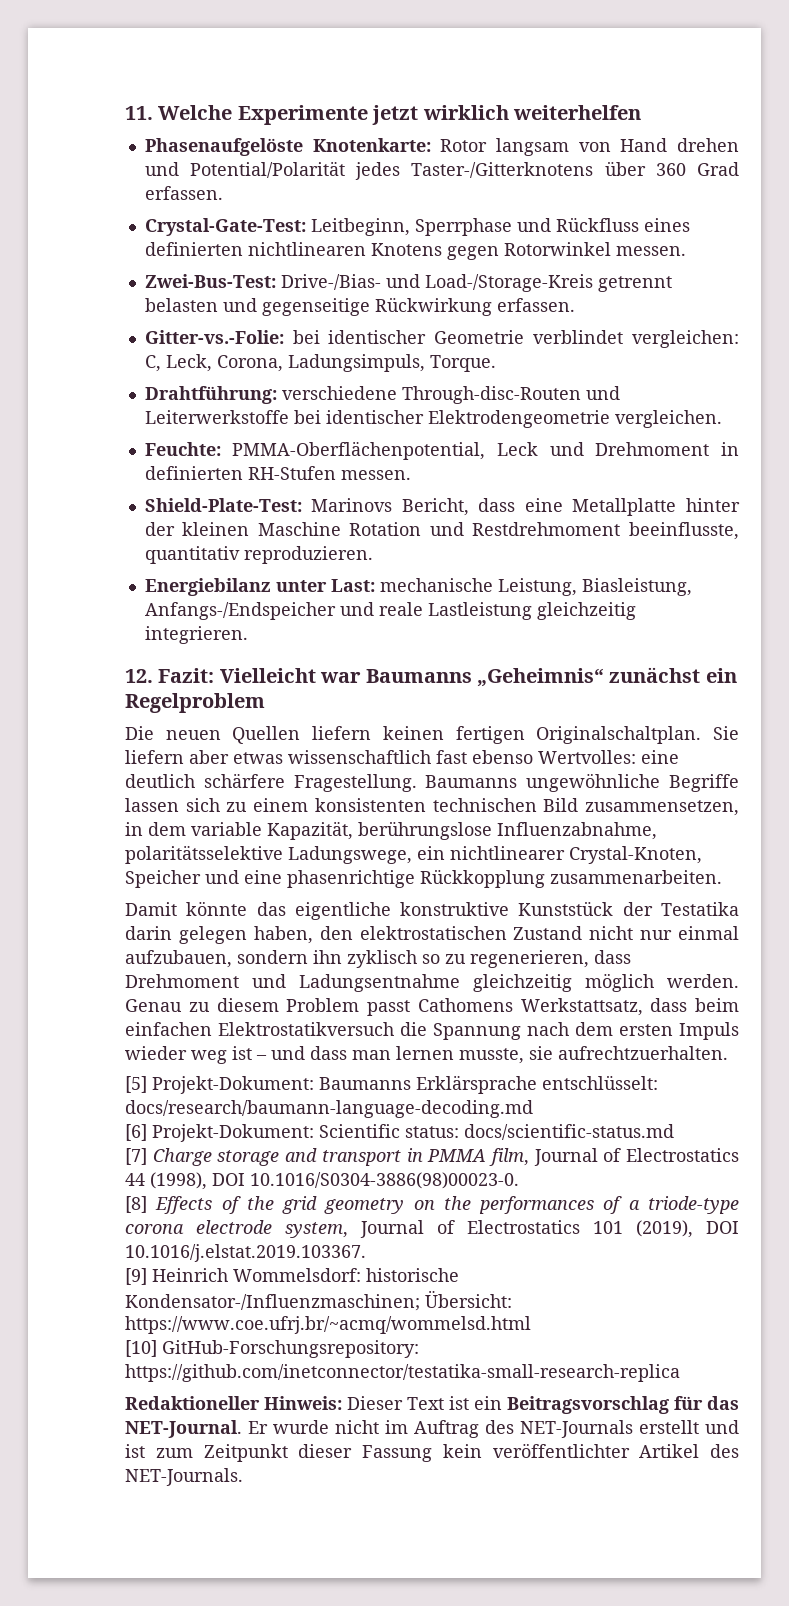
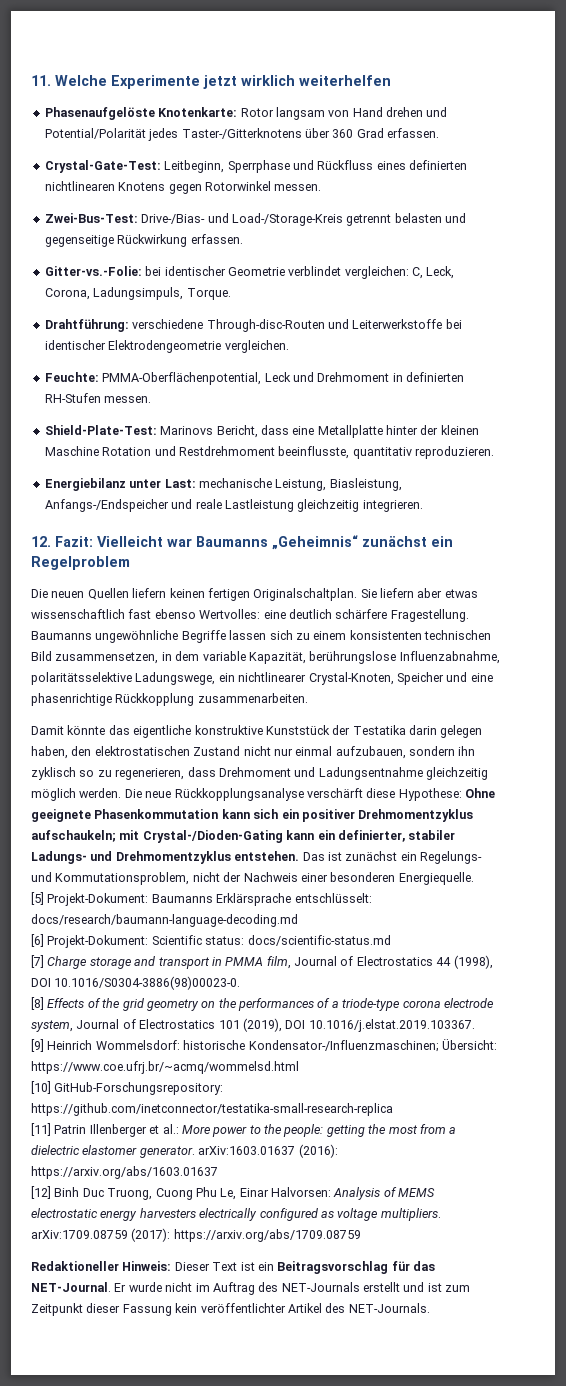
[125,998,739,1016] [125,1022,739,1040] [125,1046,728,1064] Genau zu diesem Problem passt Cathomens Werkstattsatz, dass beim einfachen Elektrostatikversuch die Spannung nach dem ersten Impuls wieder weg ist – und dass man lernen musste, sie aufrechtzuerhalten. -> [124,788,495,801] [31,809,474,822] [31,830,456,843] [31,851,482,864] [31,872,474,885] Die neue Rückkopplungsanalyse verschärft diese Hypothese: Ohne geeignete Phasenkommutation kann sich ein positiver Drehmomentzyklus aufschaukeln; mit Crystal-/Dioden-Gating kann ein definierter, stabiler Ladungs- und Drehmomentzyklus entstehen. Das ist zunächst ein Regelungs- und Kommutationsproblem, nicht der Nachweis einer besonderen Energiequelle.
(680, 1373) none -> [31,1123,457,1137] [31,1144,338,1158] [31,1166,218,1179] [31,1186,436,1200] [31,1208,441,1221] [31,1228,361,1242] // [11] Patrin Illenberger et al.: More power to the people: getting the most from a dielectric elastomer generator. arXiv:1603.01637 (2016): https://arxiv.org/abs/1603.01637 // [12] Binh Duc Truong, Cuong Phu Le, Einar Halvorsen: Analysis of MEMS electrostatic energy harvesters electrically configured as voltage multipliers. arXiv:1709.08759 (2017): https://arxiv.org/abs/1709.08759

